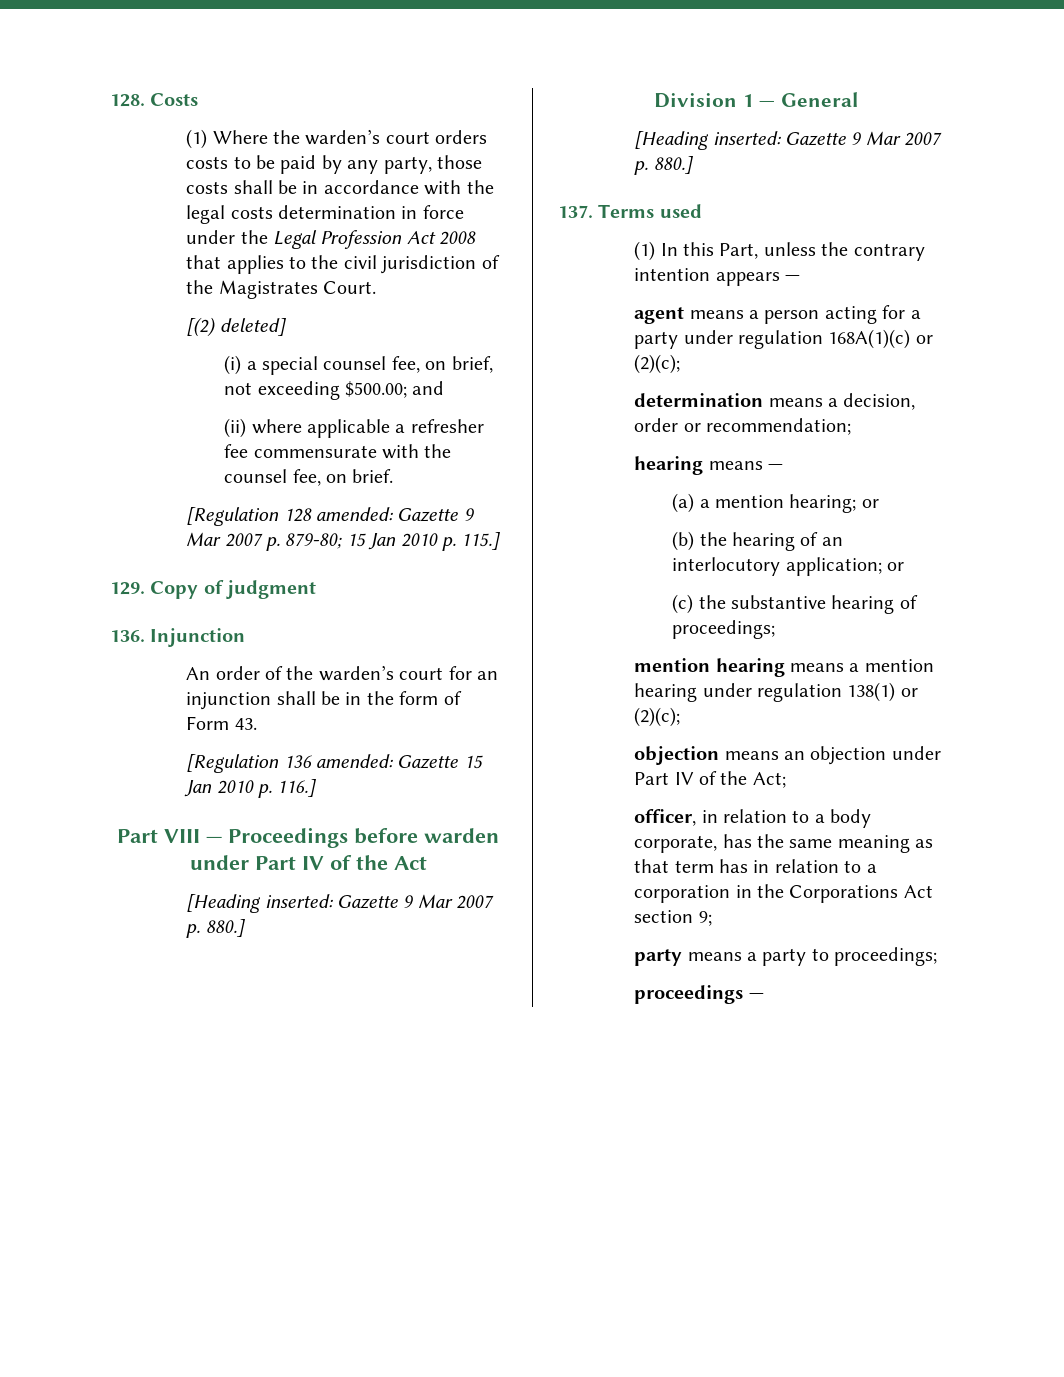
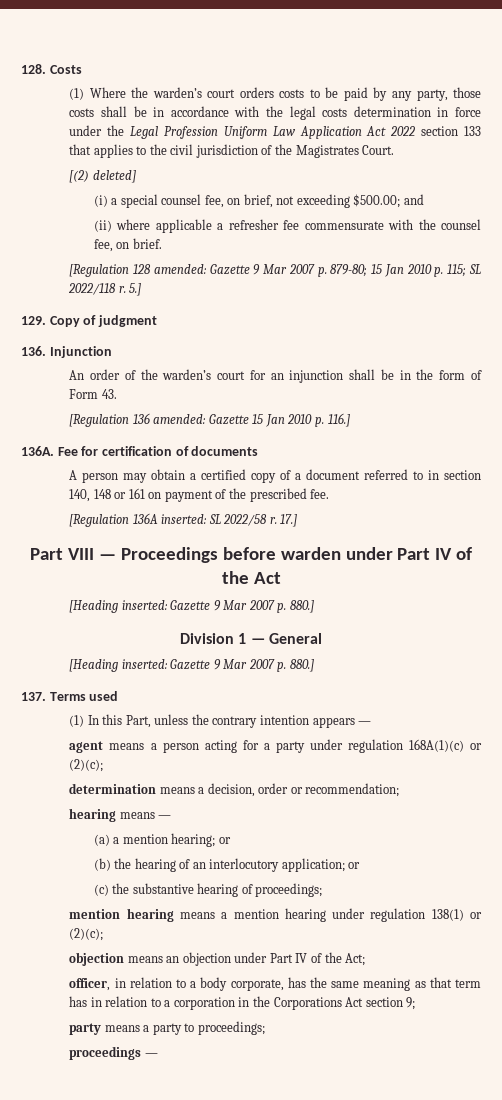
[406,231,477,245] Act 2008 -> [223,126,482,139] Uniform Law Application Act 2022 section 133
[461,532,501,550] 115.] -> [447,264,482,277] [68,283,142,296] 115; SL 2022/118 r. 5.]
(317, 788) none -> [21,446,259,456] [69,469,482,483] [69,488,330,502] [69,513,298,527] // 136A. Fee for certification of documents // A person may obtain a certified copy of a document referred to in section 140, 148 or 161 on payment of the prescribed fee. // [Regulation 136A inserted: SL 2022/58 r. 17.]

